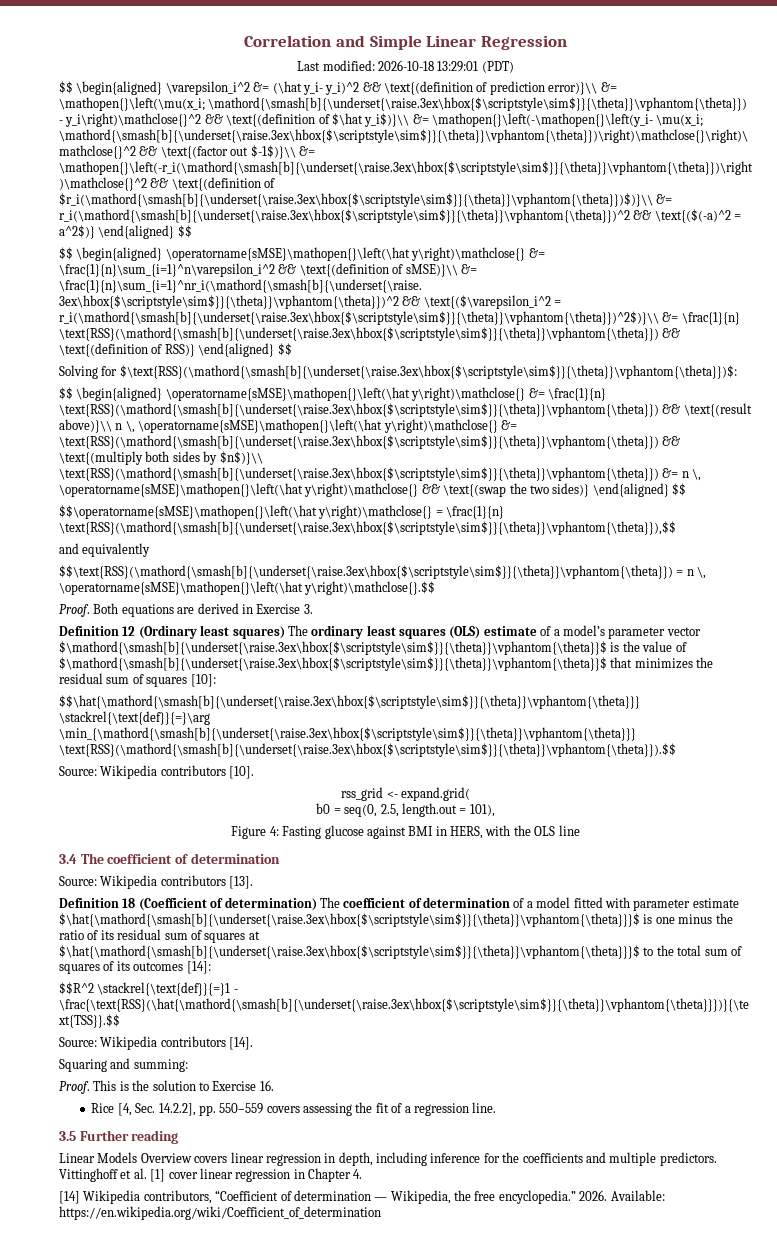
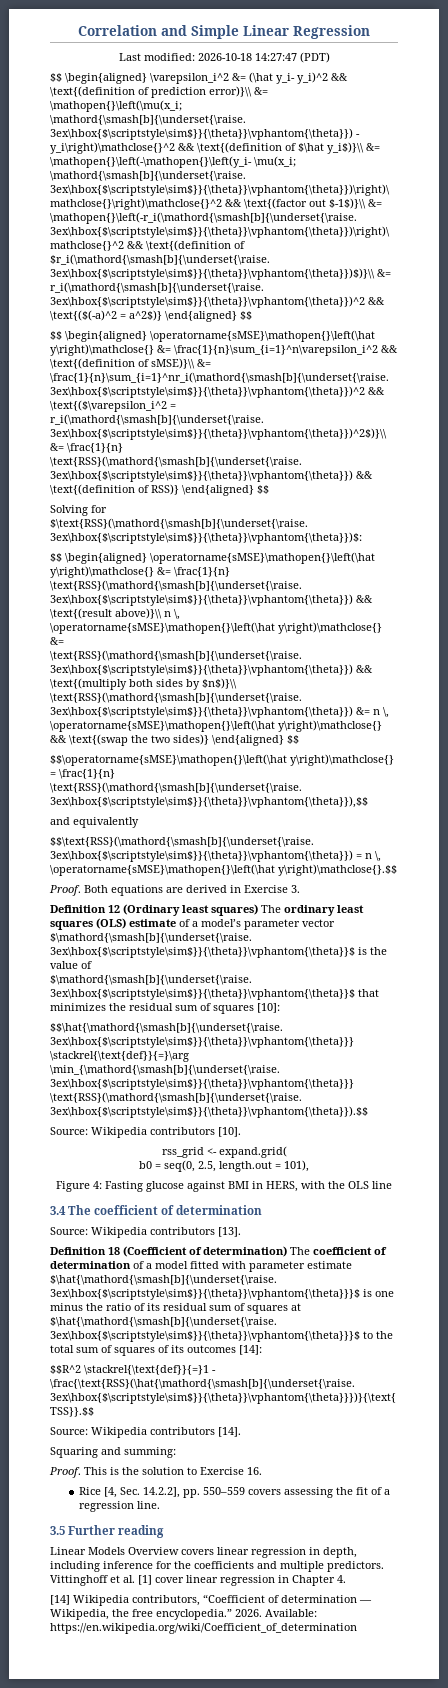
[437,61,479,72] 13:29:01 -> [254,53,297,61] 14:27:47

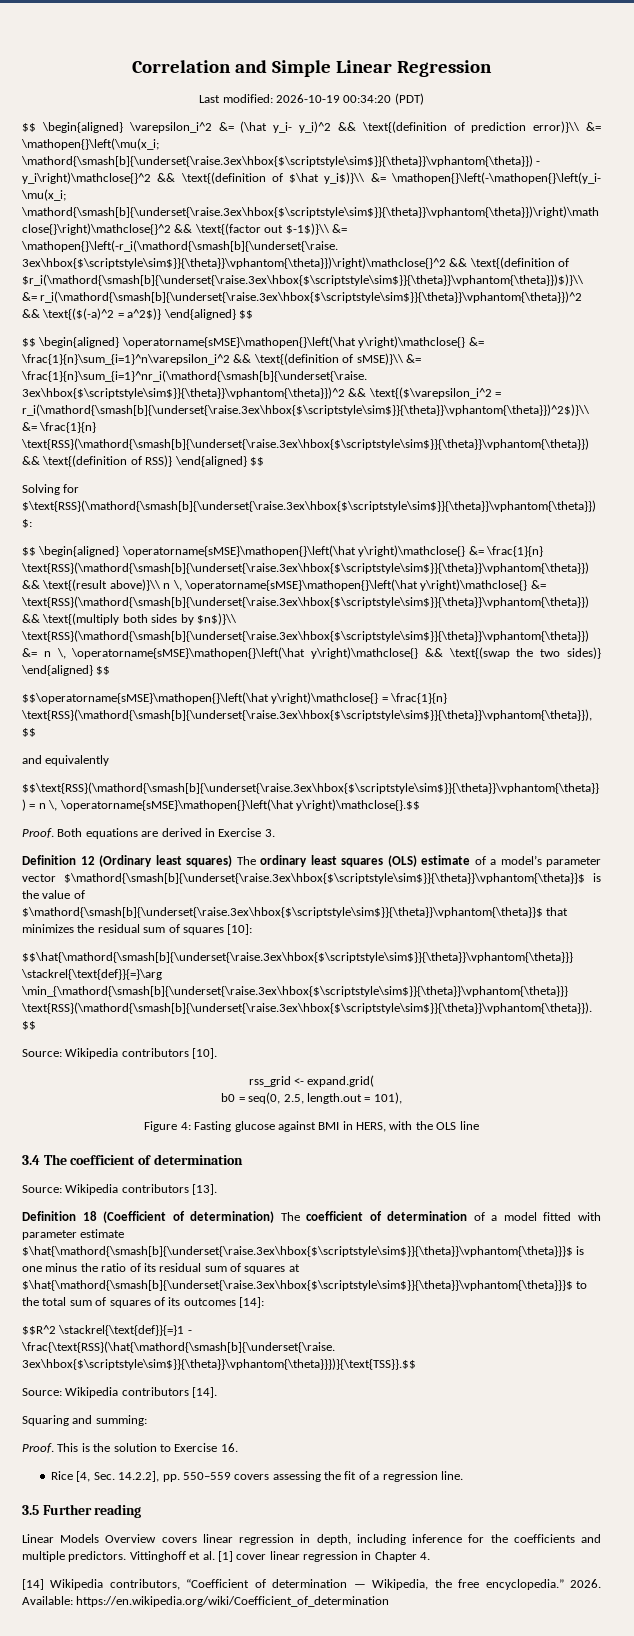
[197,53,297,61] 2026-10-18 14:27:47 -> [276,94,392,103] 2026-10-19 00:34:20

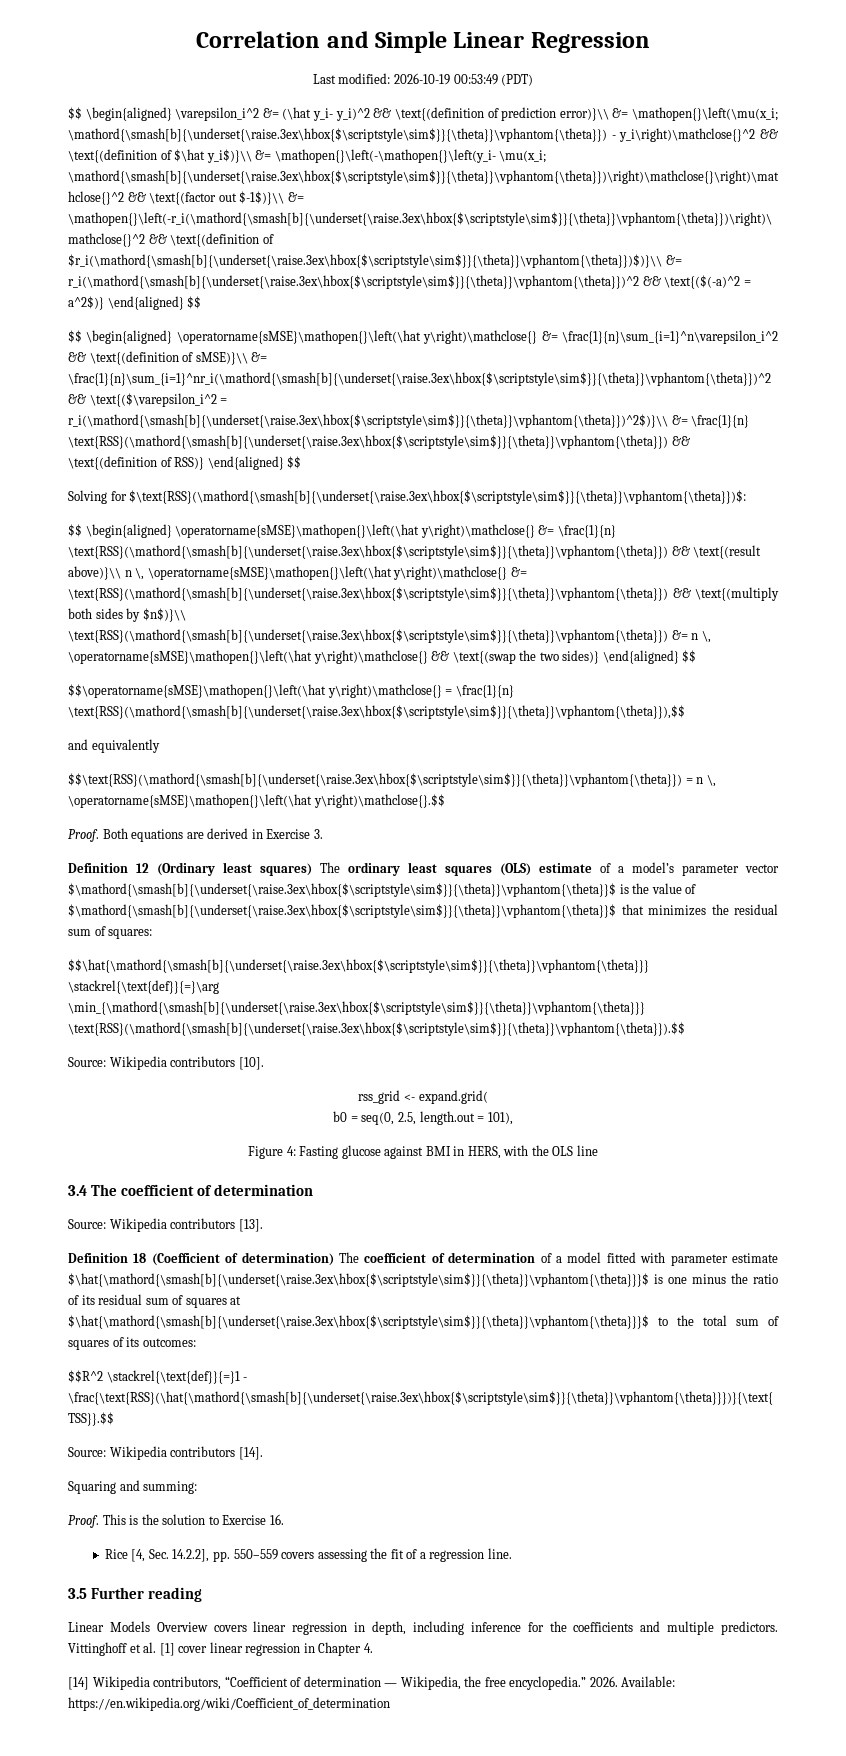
[343,95,392,103] 00:34:20 -> [453,74,498,85] 00:53:49
[182,924,253,935] squares [10]: -> [108,929,153,939] squares:
[183,1297,264,1308] outcomes [14]: -> [142,1338,196,1347] outcomes:

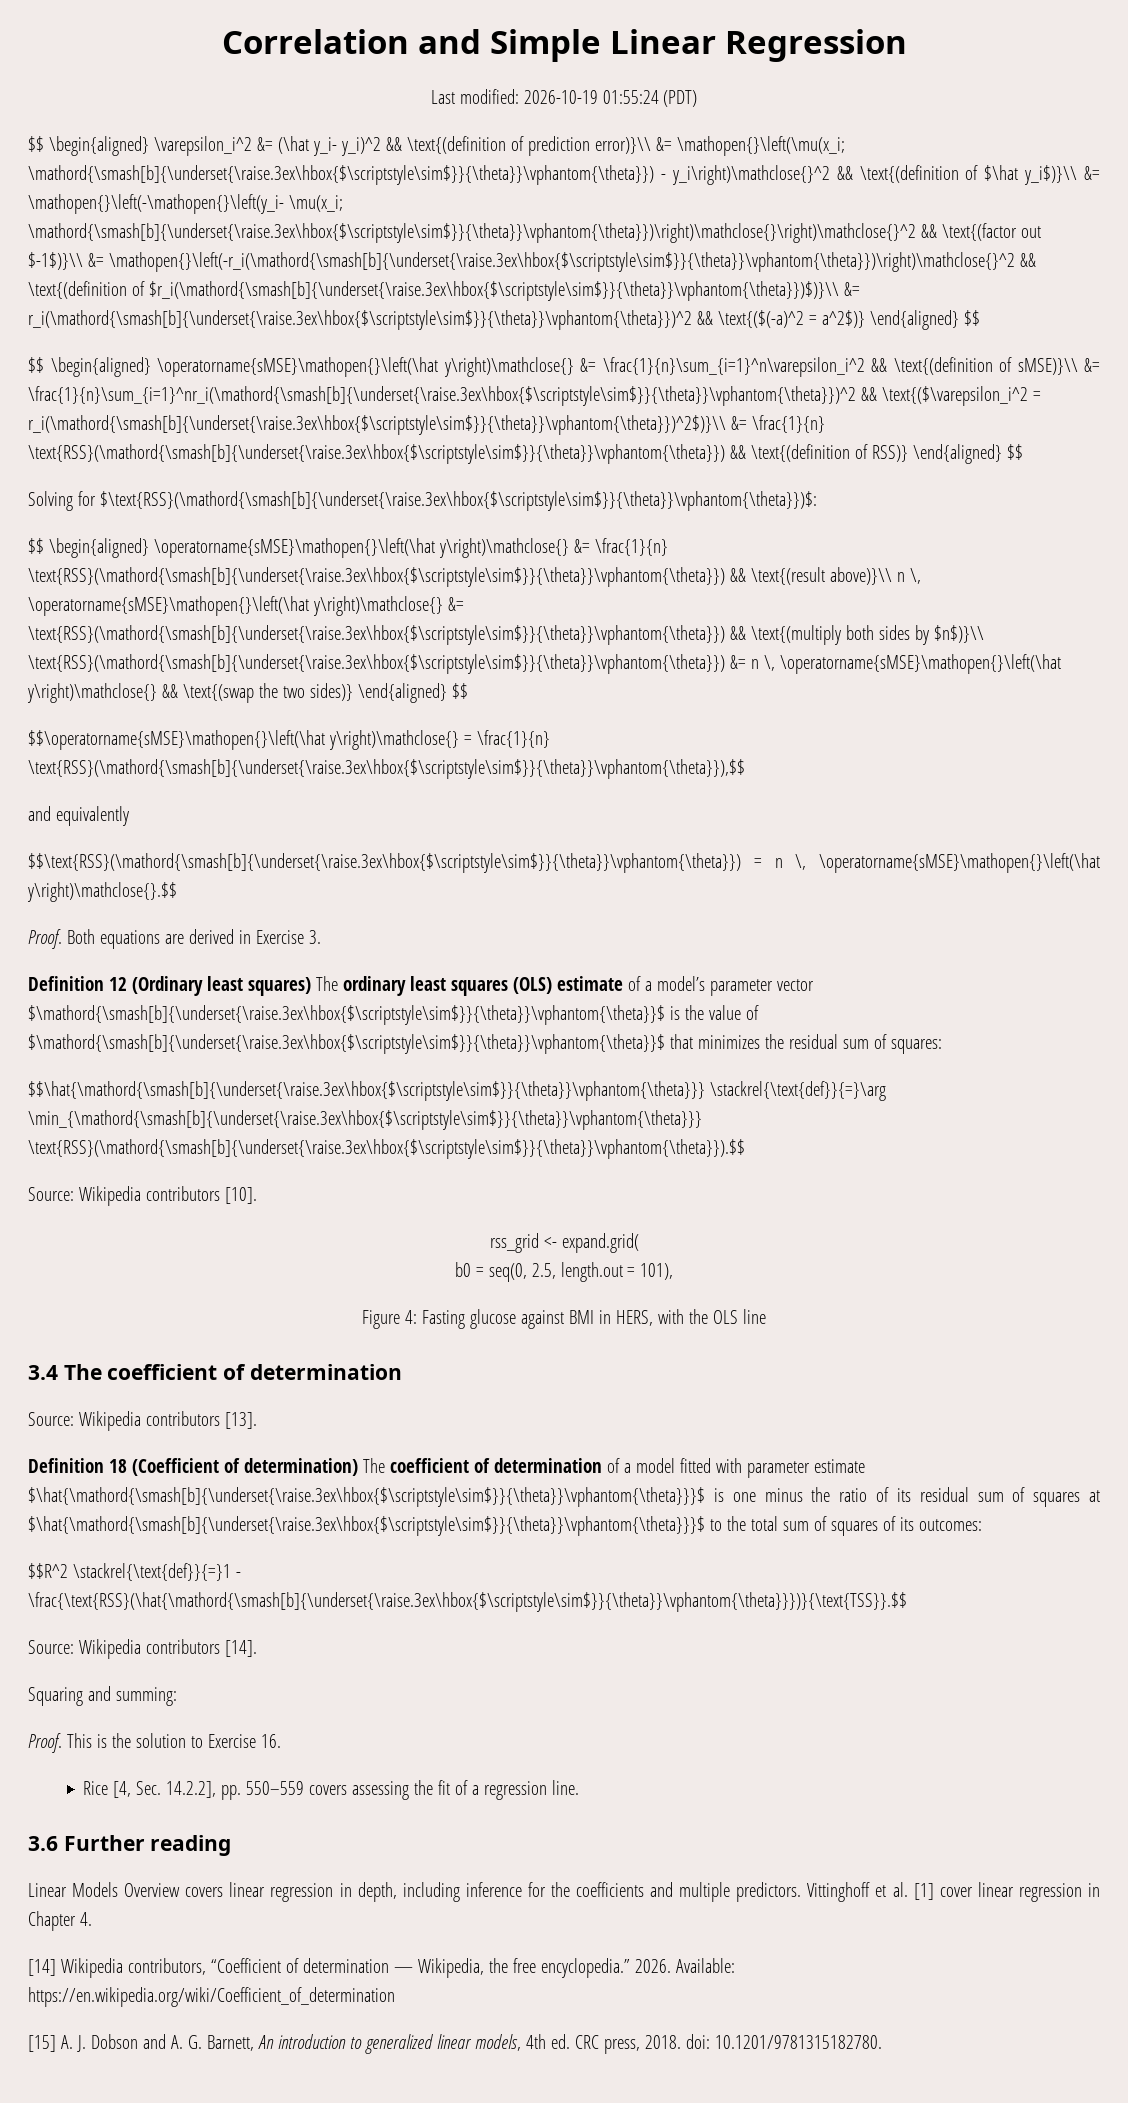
[453,74,498,85] 00:53:49 -> [602,90,659,104] 01:55:24
[68,1588,87,1599] 3.5 -> [28,1836,58,1851] 3.6
(390, 1704) none -> [28,2034,882,2054] // [15] A. J. Dobson and A. G. Barnett, An introduction to generalized linear models, 4th ed. CRC press, 2018. doi: 10.1201/9781315182780.

